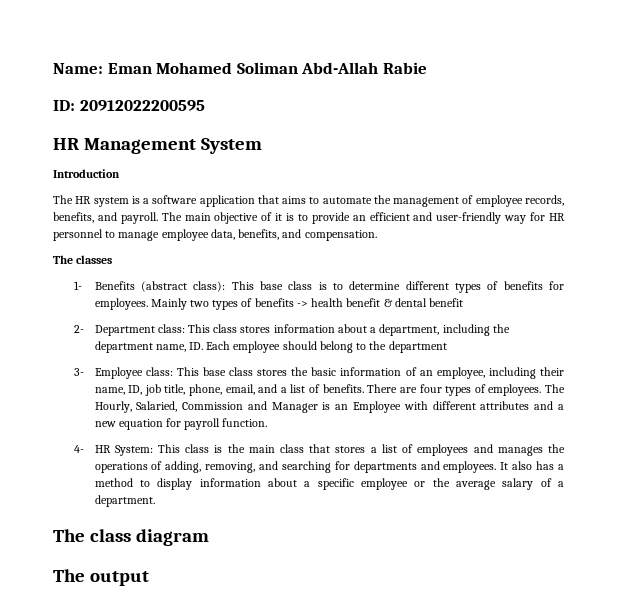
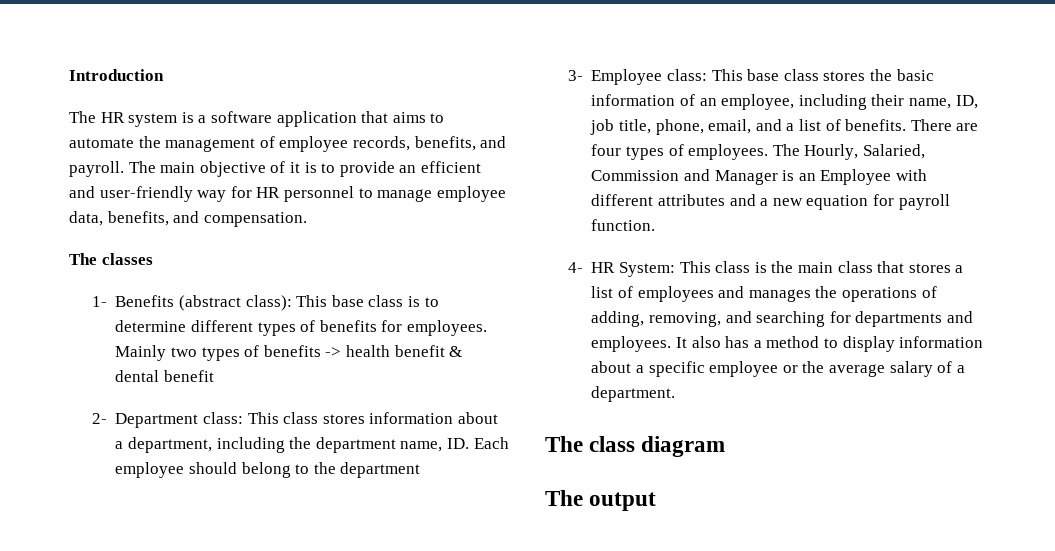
[53,62,427,74] [53,100,205,111] [53,138,263,154] Name: Eman Mohamed Soliman Abd-Allah Rabie // ID: 20912022200595 // HR Management System // -> (69, 75) none

